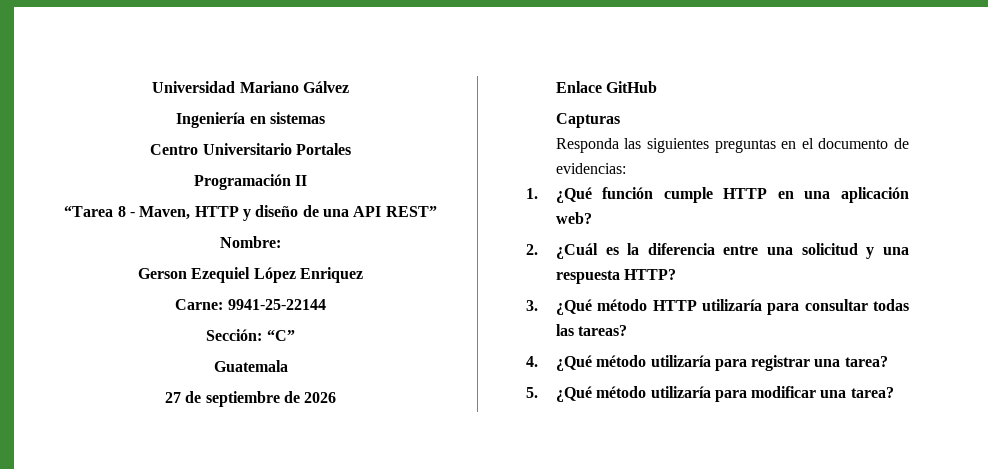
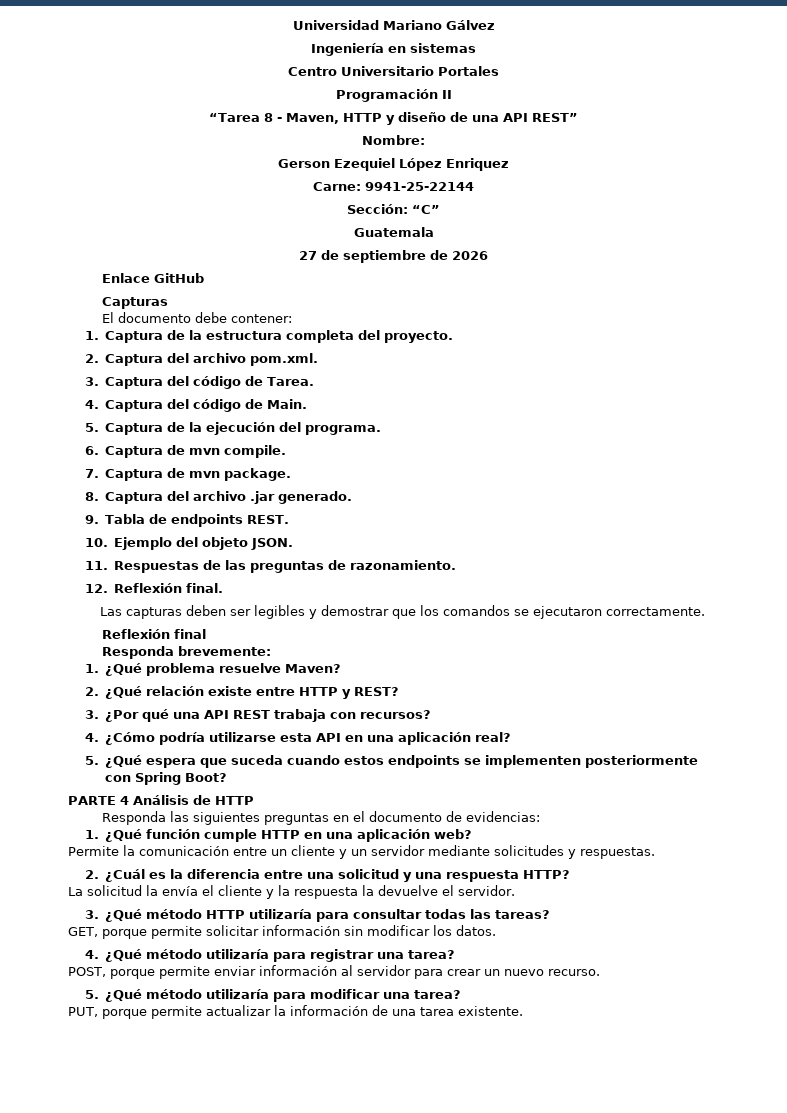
(620, 120) none -> [101,312,292,323] [84,330,454,343] [84,353,319,366] [84,376,315,389] [84,399,308,412] [84,422,382,435] [84,445,287,458] [84,468,292,481] [84,491,353,504] [84,514,290,527] [84,537,294,550] [84,560,457,573] [84,583,224,593] [99,605,705,619] [101,629,206,639] [101,646,271,659] [84,663,342,676] [84,686,400,699] [84,709,432,722] [84,732,512,745] [84,755,699,768] [105,772,228,785] [68,795,254,805] // El documento debe contener: // 1. Captura de la estructura completa del proyecto. // 2. Captura del archivo pom.xml. // 3. Captura del código de Tarea. // 4. Captura del código de Main. // 5. Captura de la ejecución del programa. // 6. Captura de mvn compile. // 7. Captura de mvn package. // 8. Captura del archivo .jar generado. // 9. Tabla de endpoints REST. // 10. Ejemplo del objeto JSON. // 11. Respuestas de las preguntas de razonamiento. // 12. Reflexión final. // Las capturas deben ser legibles y demostrar que los comandos se ejecutaron correctamente. // Reflexión final // Responda brevemente: // 1. ¿Qué problema resuelve Maven? // 2. ¿Qué relación existe entre HTTP y REST? // 3. ¿Por qué una API REST trabaja con recursos? // 4. ¿Cómo podría utilizarse esta API en una aplicación real? // 5. ¿Qué espera que suceda cuando estos endpoints se implementen posteriormente con Spring Boot? // PARTE 4 Análisis de HTTP
(592, 218) none -> [68,845,655,859] // Permite la comunicación entre un cliente y un servidor mediante solicitudes y respuestas.
(677, 274) none -> [68,885,515,899] // La solicitud la envía el cliente y la respuesta la devuelve el servidor.
(628, 330) none -> [68,925,496,939] // GET, porque permite solicitar información sin modificar los datos.
(888, 361) none -> [68,965,600,979] // POST, porque permite enviar información al servidor para crear un nuevo recurso.
(894, 392) none -> [68,1005,523,1019] // PUT, porque permite actualizar la información de una tarea existente.

